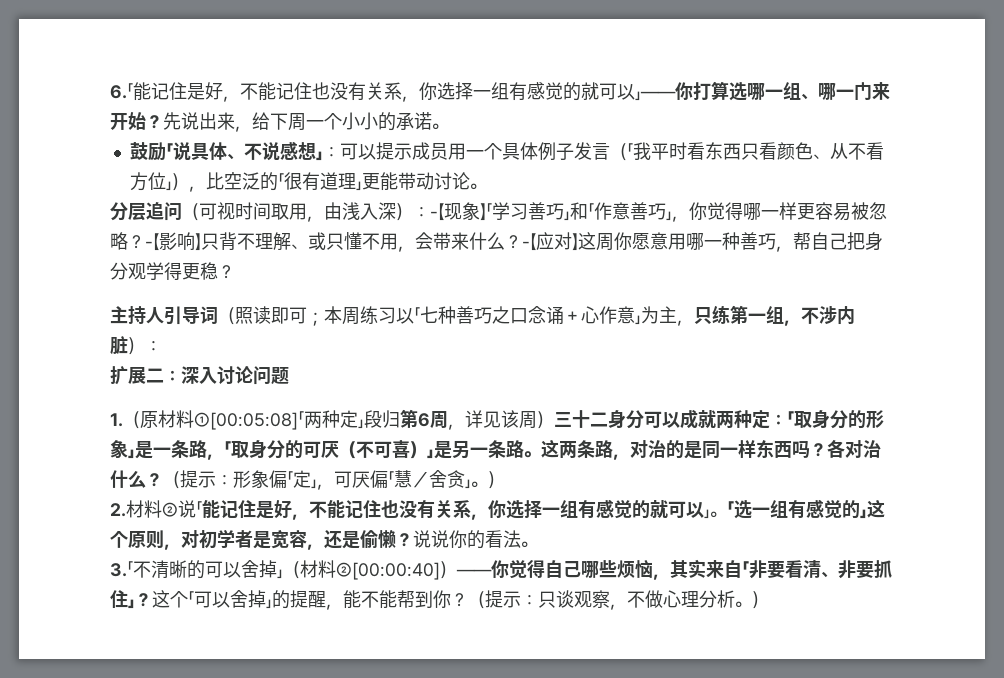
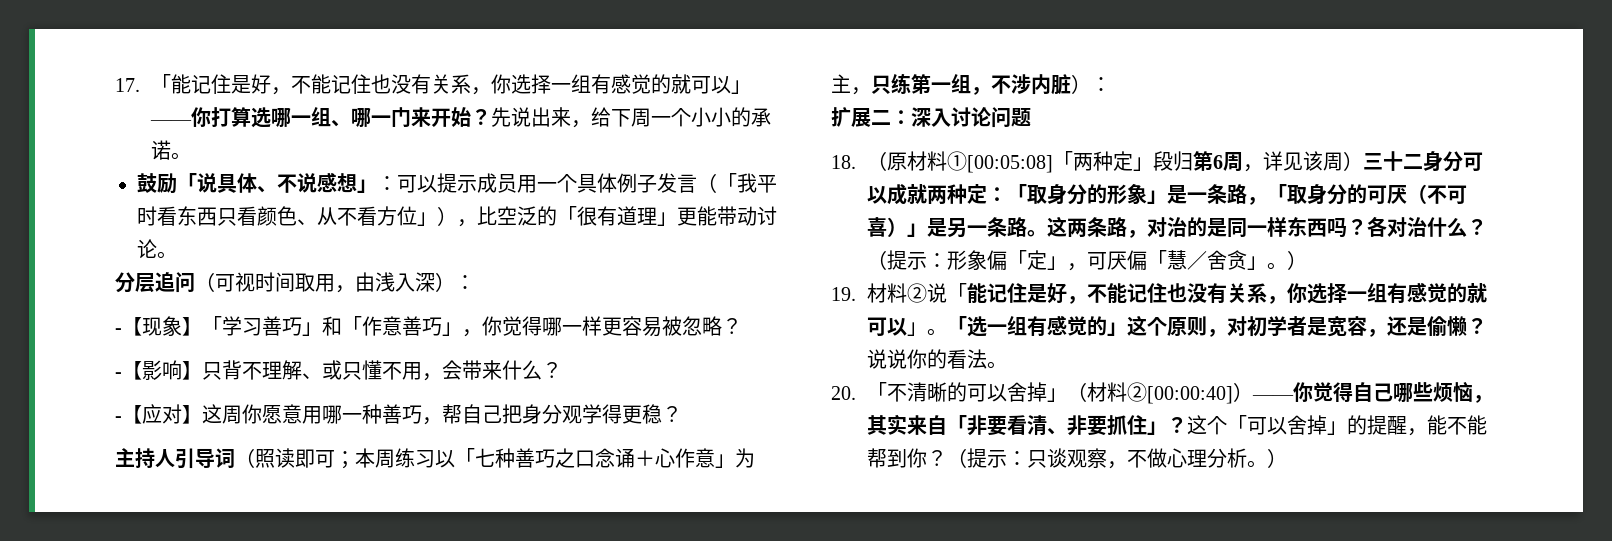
[110,85,127,99] 6. -> [115,78,140,92] 17.
(430, 212) none -> (475, 282) //
(145, 242) none -> (742, 326) //
(522, 242) none -> (562, 370) //
[110,413,123,427] 1. -> [831,155,856,169] 18.
[110,503,126,517] 2. -> [831,287,856,301] 19.
[110,563,127,577] 3. -> [831,386,856,400] 20.

